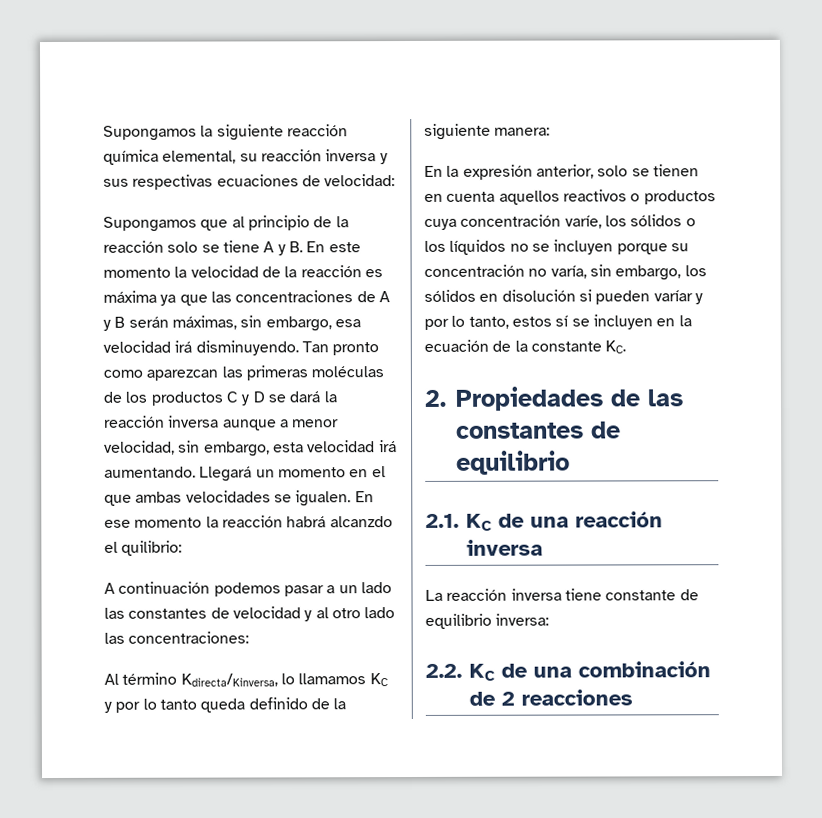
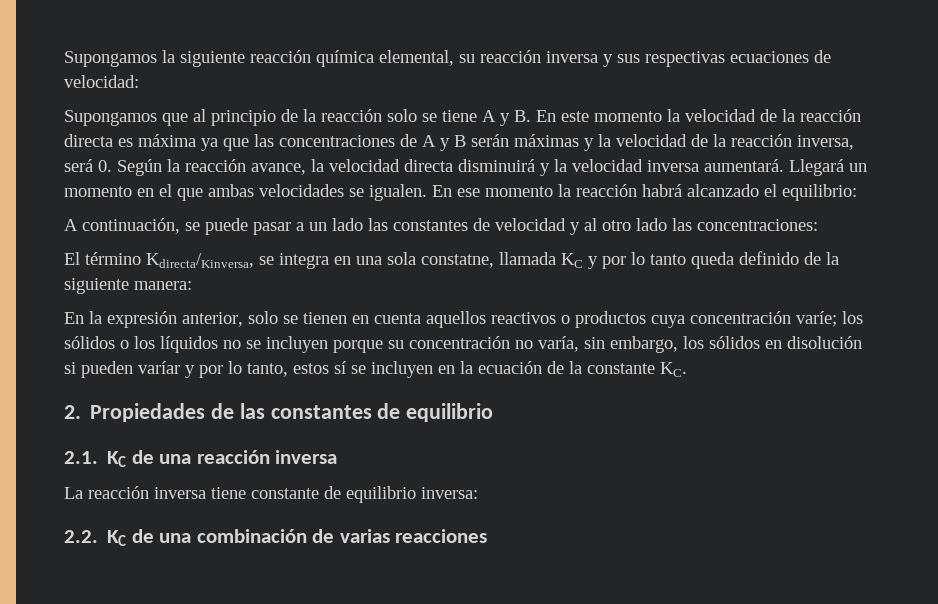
(362, 271) none -> [64,134,113,147] directa
[171,315,361,332] [103,340,380,356] [103,365,385,381] [103,391,337,406] [104,415,340,431] [104,440,397,457] [104,466,196,478] máximas, sin embargo, esa velocidad irá disminuyendo. Tan pronto como aparezcan las primeras moléculas de los productos C y D se dará la reacción inversa aunque a menor velocidad, sin embargo, esta velocidad irá aumentando. -> [514,134,854,151] [64,159,784,176] máximas y la velocidad de la reacción inversa, será 0. Según la reacción avance, la velocidad directa disminuirá y la velocidad inversa aumentará.
[329,516,393,528] [104,540,183,556] [104,581,281,597] alcanzdo el quilibrio: // A continuación podemos -> [687,184,857,201] [64,218,248,235] alcanzado el equilibrio: // A continuación, se puede
[104,673,119,685] Al -> [64,252,80,265] El
[280,673,367,685] lo llamamos -> [259,252,556,269] se integra en una sola constatne, llamada
[564,215,602,229] varíe, -> [796,311,837,327] varíe;
[501,691,515,706] 2 -> [339,529,390,543] varias

